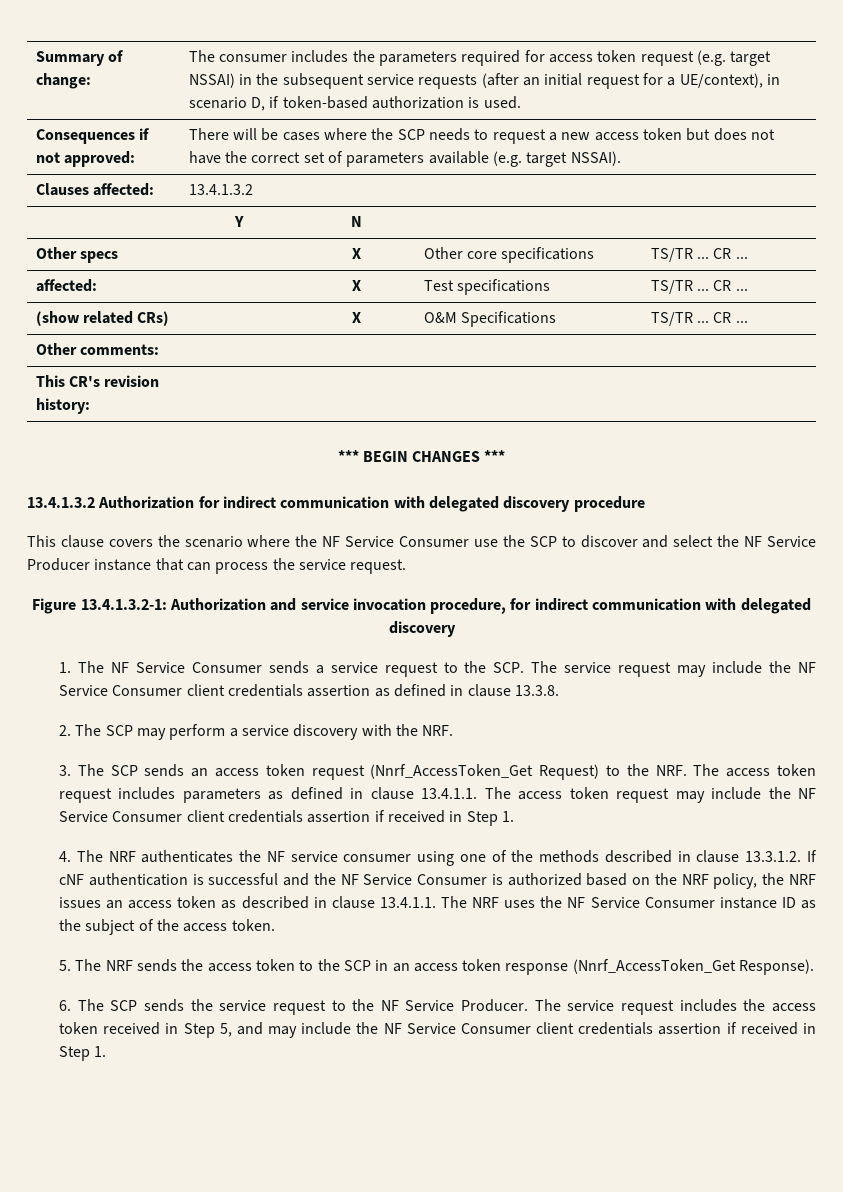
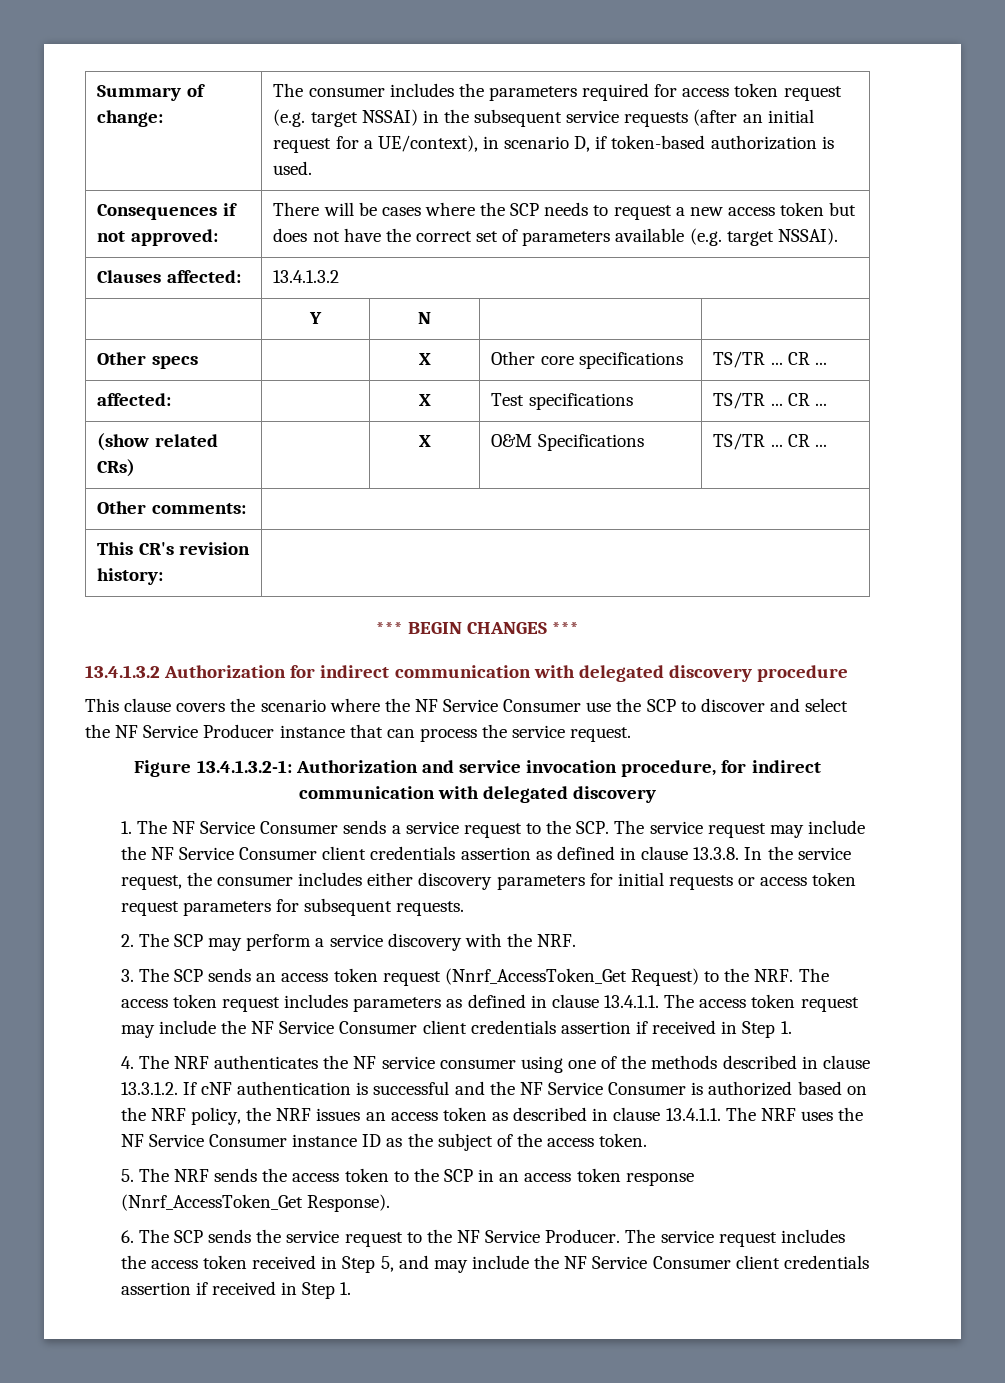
(559, 690) none -> [744,846,851,860] [120,872,857,890] [120,898,465,916] In the service request, the consumer includes either discovery parameters for initial requests or access token request parameters for subsequent requests.

